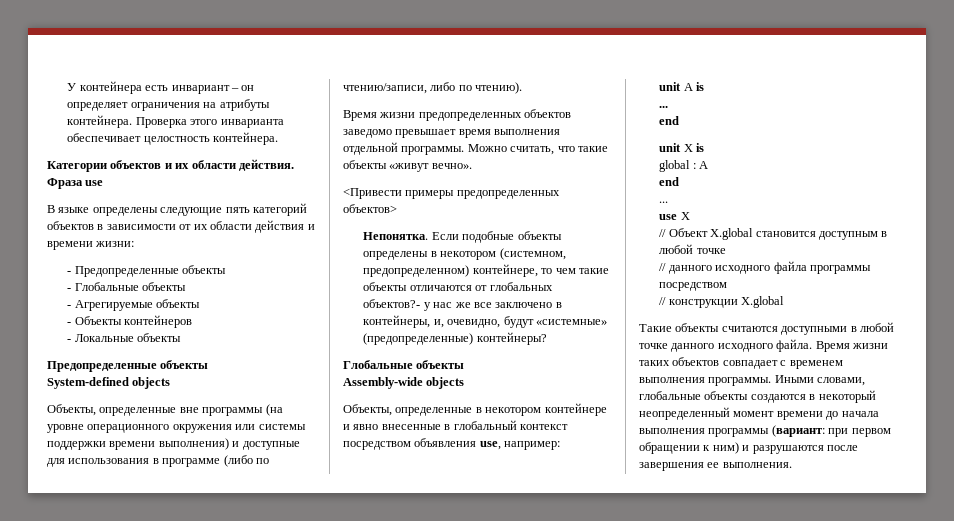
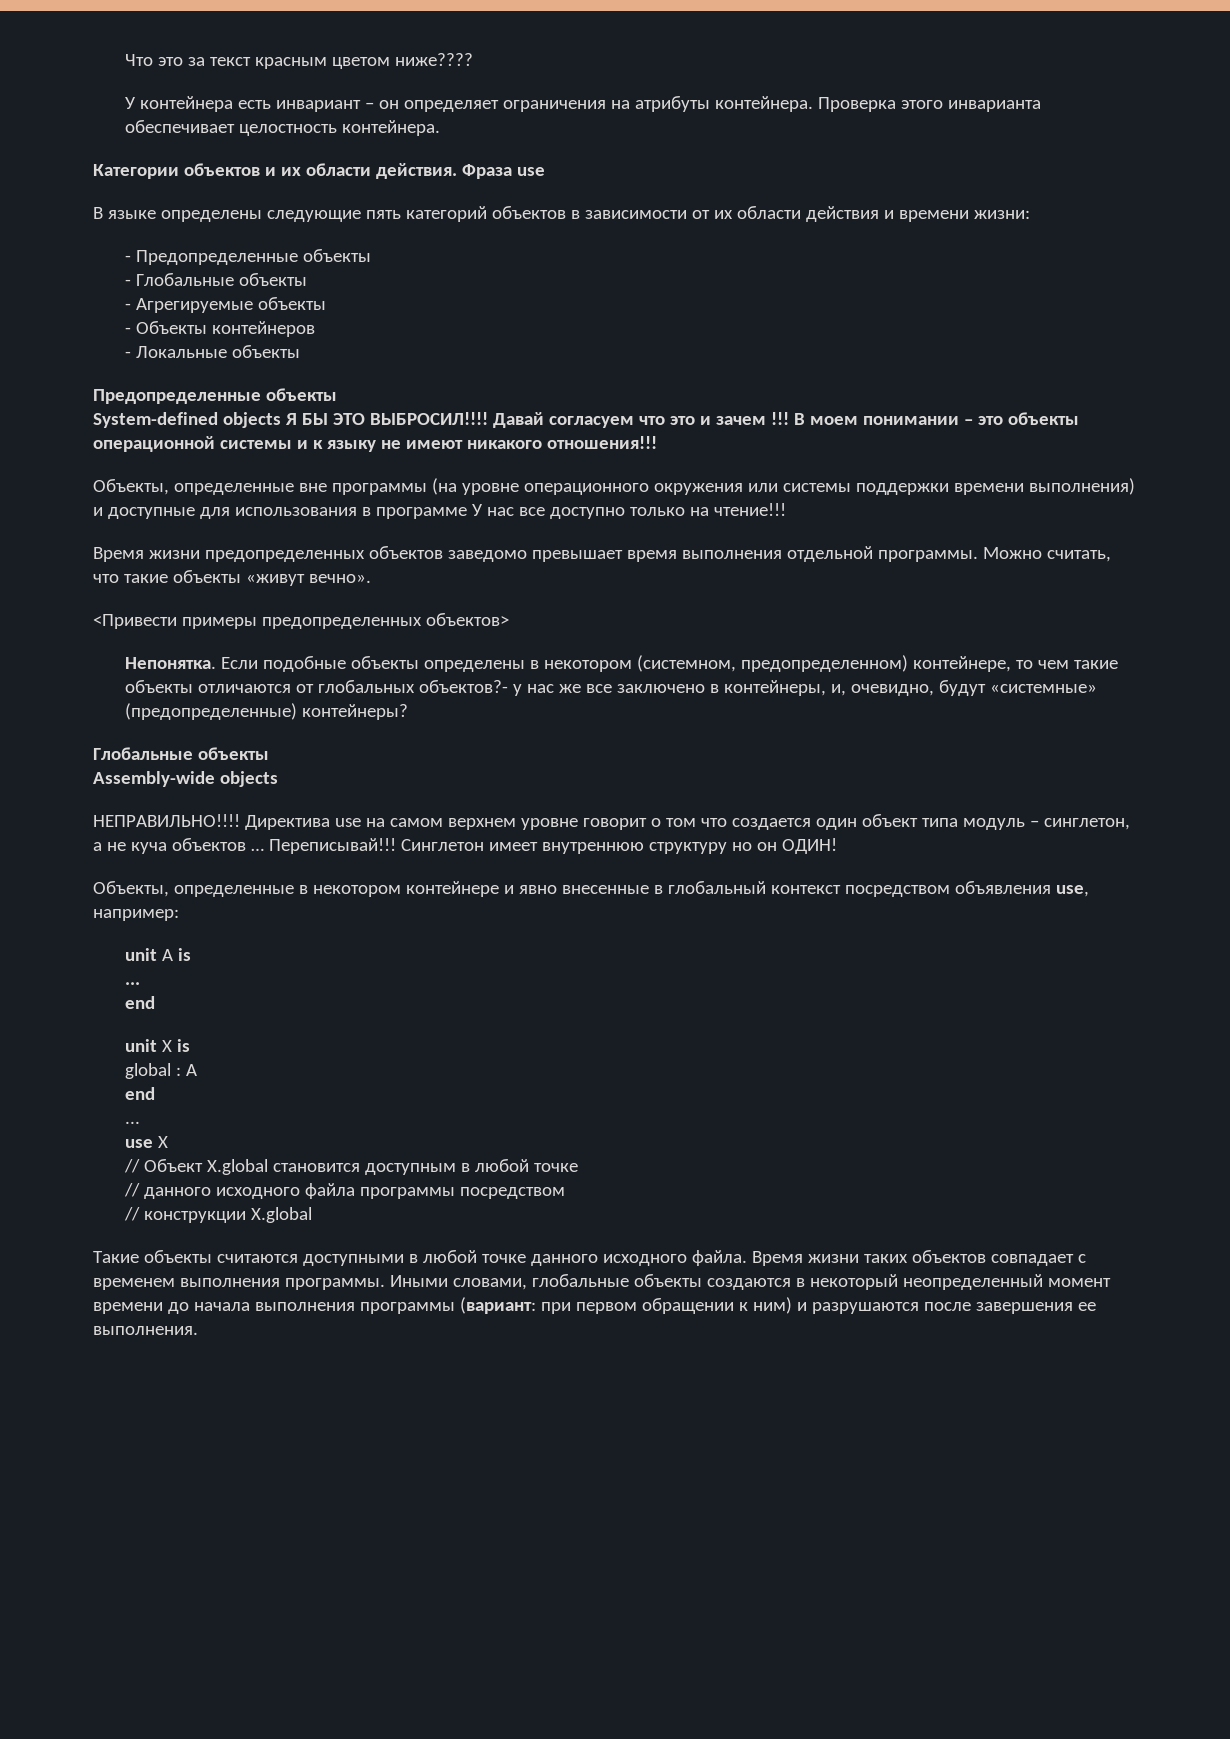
(67, 87) none -> [124,53,473,69] Что это за текст красным цветом ниже???? //
(171, 383) none -> [284,412,1079,428] [93,436,657,452] Я БЫ ЭТО ВЫБРОСИЛ!!!! Давай согласуем что это и зачем !!! В моем понимании – это объекты операционной системы и к языку не имеют никакого отношения!!!
[223,455,269,467] [343,82,523,94] (либо по чтению/записи, либо по чтению). -> [471,503,786,519] У нас все доступно только на чтение!!!
(465, 383) none -> [93,814,1130,830] [93,838,837,854] // НЕПРАВИЛЬНО!!!! Директива use на самом верхнем уровне говорит о том что создается один объект типа модуль – синглетон, а не куча объектов … Переписывай!!! Синглетон имеет внутреннюю структуру но он ОДИН!

